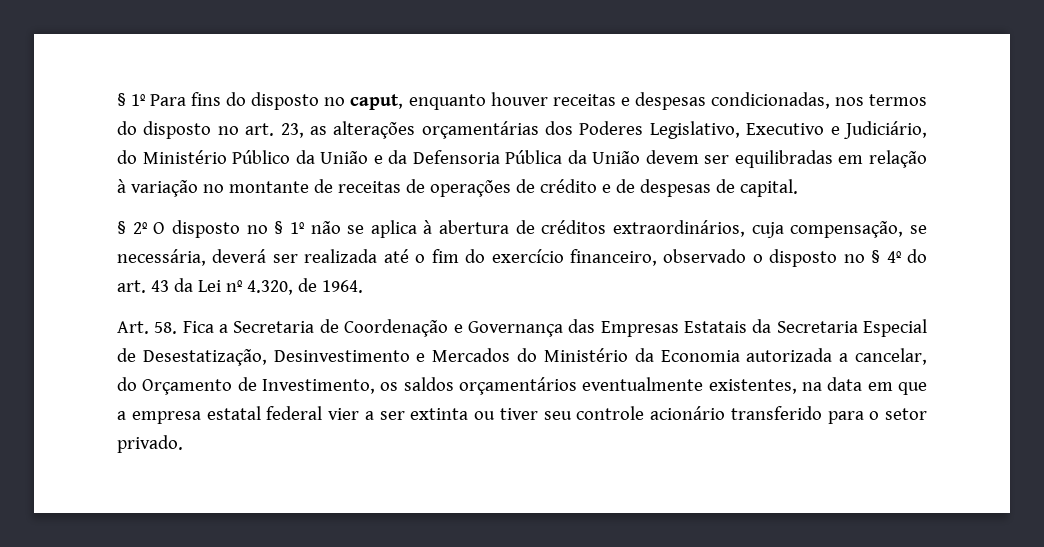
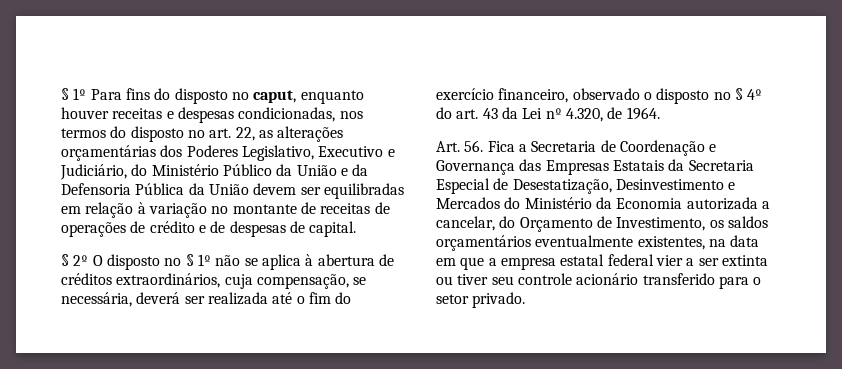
[280,123,304,138] 23, -> [235,127,255,141] 22,
[154,322,178,334] 58. -> [464,140,484,152] 56.

